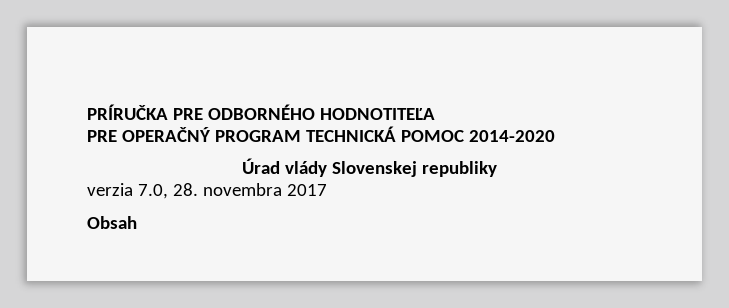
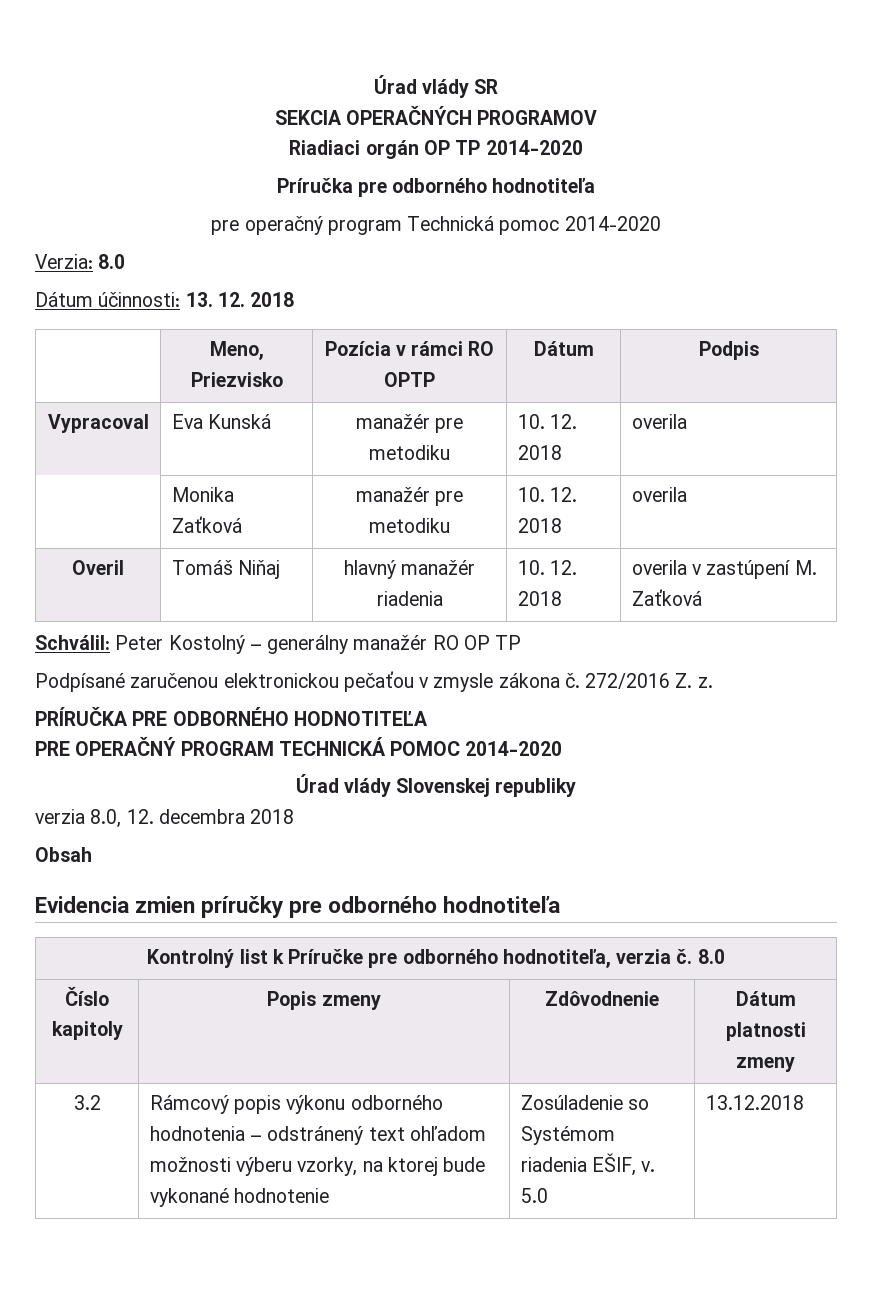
(87, 112) none -> [373,75,499,98] [274,105,598,125] [289,140,583,159] [276,178,596,197] [211,216,661,235] [35,254,126,269] [35,292,295,307] [209,341,264,360] [190,372,283,387] [324,341,495,356] [384,372,435,387] [533,341,594,356] [698,341,759,360] [47,414,149,433] [171,414,272,429] [355,414,464,433] [369,445,450,460] [517,414,578,429] [517,445,562,460] [631,414,687,429] [171,487,234,502] [171,516,242,533] [355,487,464,506] [369,518,450,533] [517,487,578,502] [517,518,562,533] [631,487,687,502] [72,560,124,575] [171,560,281,579] [343,560,476,579] [376,591,443,606] [517,560,578,575] [517,591,562,606] [631,560,817,579] [631,589,702,606] [35,635,522,654] [35,671,713,692] Úrad vlády SR // SEKCIA OPERAČNÝCH PROGRAMOV // Riadiaci orgán OP TP 2014-2020 // Príručka pre odborného hodnotiteľa // pre operačný program Technická pomoc 2014-2020 // Verzia: 8.0 // Dátum účinnosti: 13. 12. 2018 // | Meno, Priezvisko | Pozícia v rámci RO OPTP | Dátum | Podpis // Vypracoval | Eva Kunská | manažér pre metodiku | 10. 12. 2018 | overila // | Monika Zaťková | manažér pre metodiku | 10. 12. 2018 | overila // Overil | Tomáš Niňaj | hlavný manažér riadenia | 10. 12. 2018 | overila v zastúpení M. Zaťková // Schválil: Peter Kostolný – generálny manažér RO OP TP // Podpísané zaručenou elektronickou pečaťou v zmysle zákona č. 272/2016 Z. z. //
[137,183,327,199] [87,216,137,229] 7.0, 28. novembra 2017 // Obsah -> [90,809,295,828] [35,847,92,862] [35,896,561,918] [147,949,725,968] [65,986,109,1006] [51,1021,123,1040] [267,991,381,1010] [545,991,659,1006] [735,991,796,1006] [725,1022,806,1041] [736,1057,795,1072] [73,1095,101,1110] [149,1095,443,1114] [149,1126,486,1145] [149,1157,486,1176] [149,1188,330,1207] [520,1095,650,1110] [520,1126,615,1145] [520,1153,656,1176] [520,1188,548,1203] [705,1095,804,1110] 8.0, 12. decembra 2018 // Obsah // Evidencia zmien príručky pre odborného hodnotiteľa // Kontrolný list k Príručke pre odborného hodnotiteľa, verzia č. 8.0 // Číslo kapitoly | Popis zmeny | Zdôvodnenie | Dátum platnosti zmeny // 3.2 | Rámcový popis výkonu odborného hodnotenia – odstránený text ohľadom možnosti výberu vzorky, na ktorej bude vykonané hodnotenie | Zosúladenie so Systémom riadenia EŠIF, v. 5.0 | 13.12.2018

